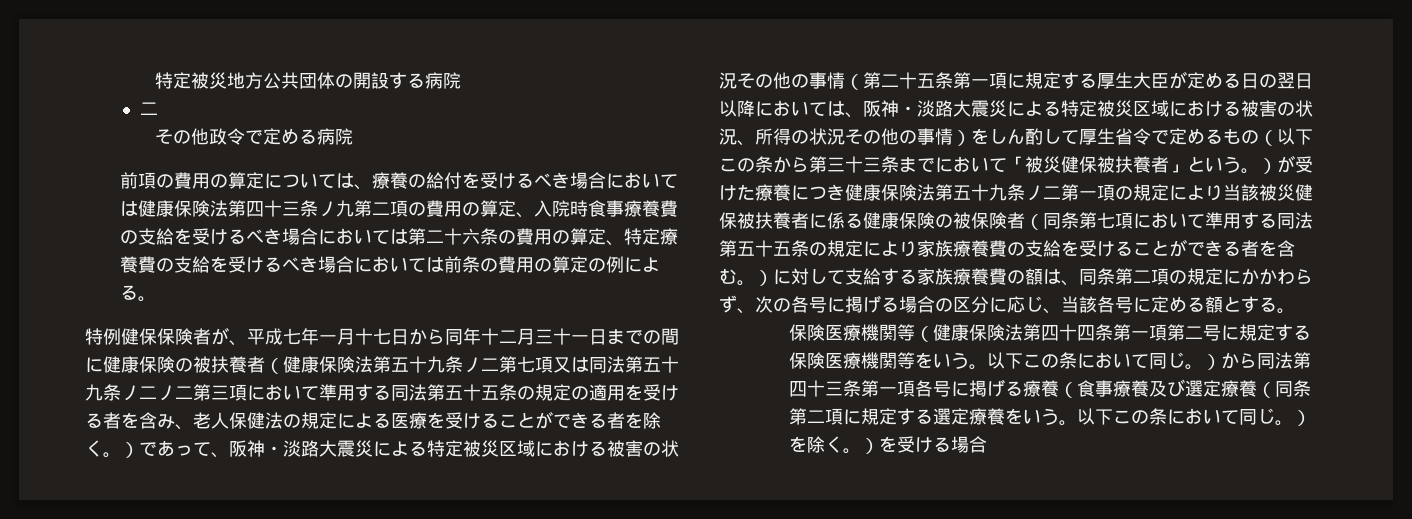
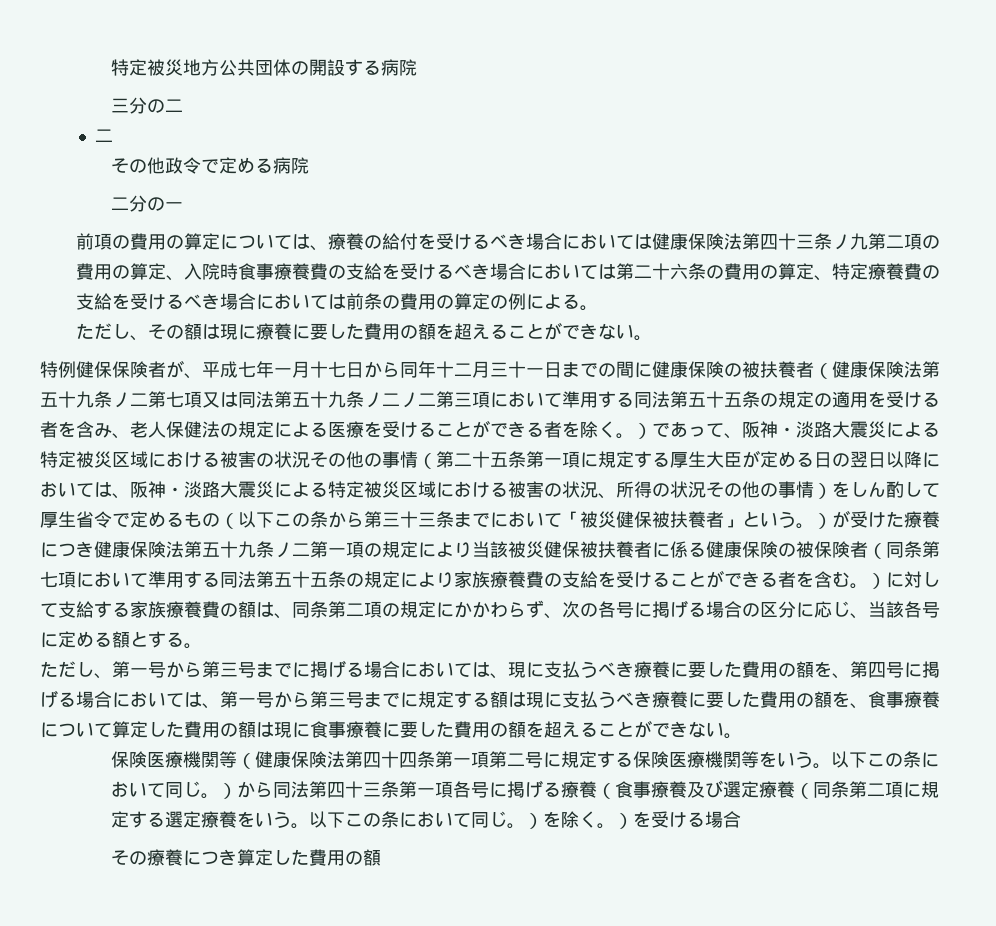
(461, 80) none -> [111,97,184,114] // 三分の二
(353, 136) none -> [111,195,184,212] // 二分の一
(156, 299) none -> [75,322,652,341] // ただし、その額は現に療養に要した費用の額を超えることができない。
(1295, 311) none -> [40,660,940,679] [40,690,940,709] [40,720,742,739] // ただし、第一号から第三号までに掲げる場合においては、現に支払うべき療養に要した費用の額を、第四号に掲げる場合においては、第一号から第三号までに規定する額は現に支払うべき療養に要した費用の額を、食事療養について算定した費用の額は現に食事療養に要した費用の額を超えることができない。
(987, 444) none -> [111,849,382,866] // その療養につき算定した費用の額

